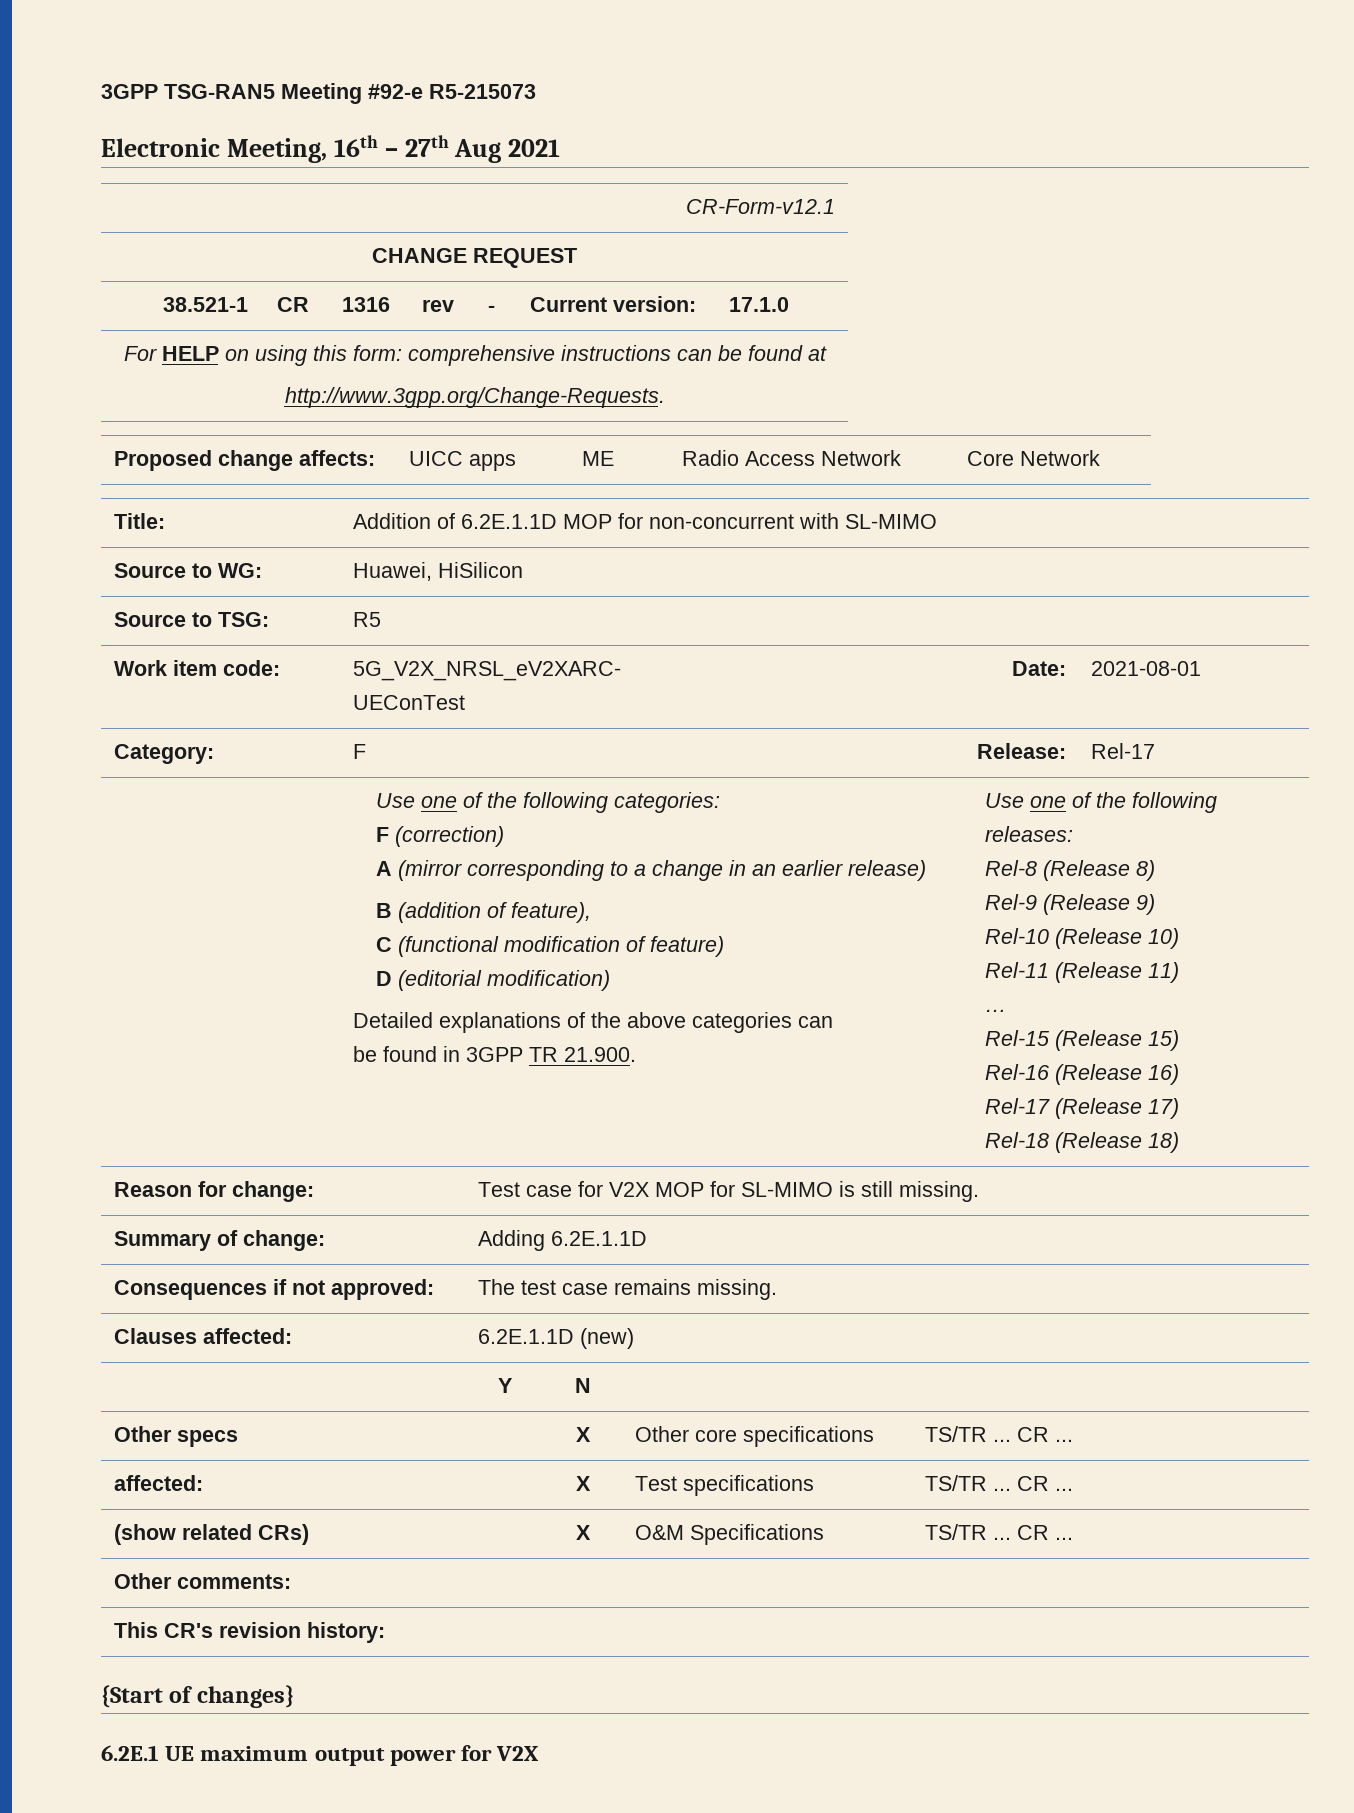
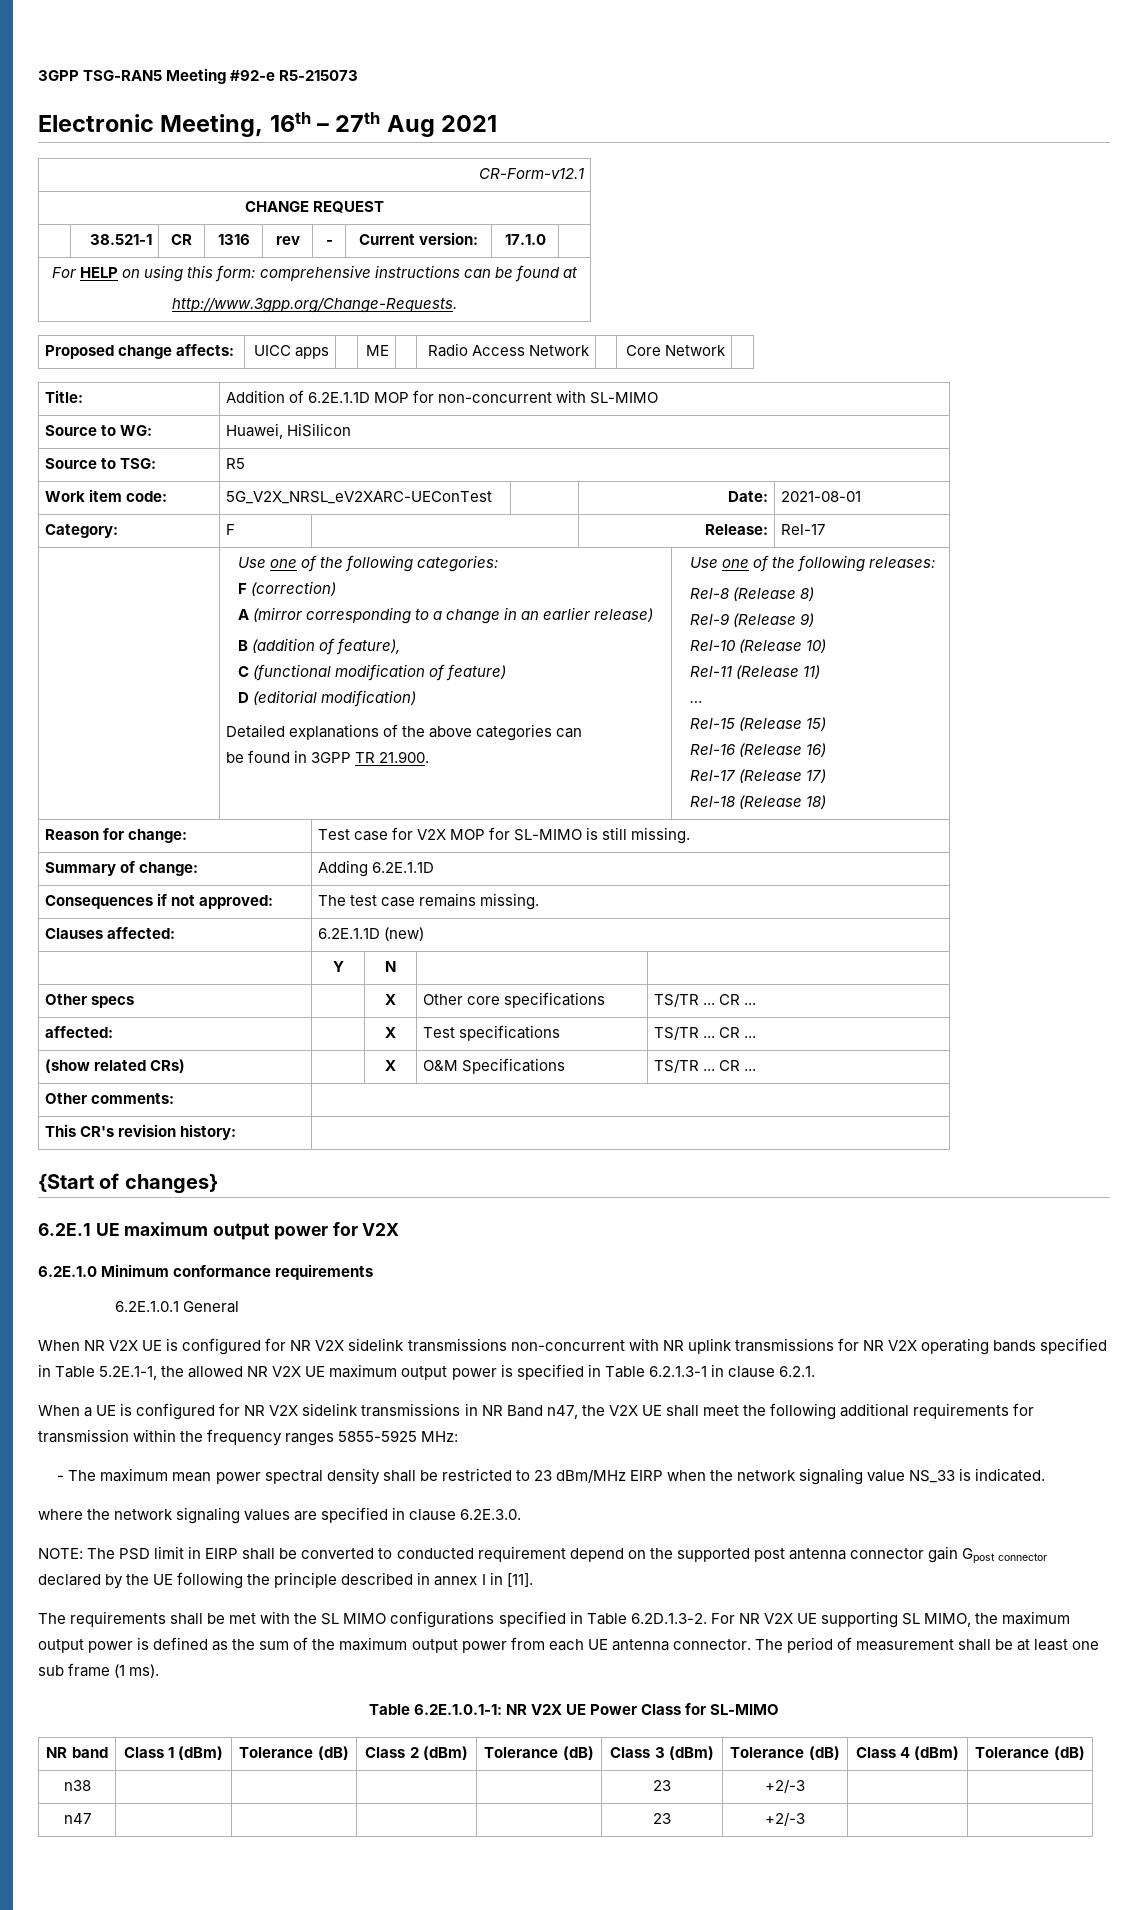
(540, 1753) none -> [38,1264,374,1280] [115,1301,240,1313] [38,1338,1108,1355] [38,1364,815,1380] [38,1403,1035,1420] [38,1429,459,1446] [57,1468,1046,1485] [38,1507,522,1524] [38,1546,1048,1564] [38,1572,533,1589] [38,1611,1071,1628] [38,1637,1100,1653] [38,1663,160,1678] [368,1703,780,1715] [46,1747,108,1758] [123,1746,224,1760] [239,1746,349,1760] [365,1746,468,1760] [484,1746,594,1760] [610,1746,714,1760] [730,1746,840,1760] [855,1746,960,1760] [975,1746,1085,1760] [63,1780,91,1791] [653,1780,671,1791] [765,1779,805,1793] [63,1813,91,1824] [653,1813,671,1824] [765,1812,805,1826] // 6.2E.1.0 Minimum conformance requirements // 6.2E.1.0.1 General // When NR V2X UE is configured for NR V2X sidelink transmissions non-concurrent with NR uplink transmissions for NR V2X operating bands specified in Table 5.2E.1-1, the allowed NR V2X UE maximum output power is specified in Table 6.2.1.3-1 in clause 6.2.1. // When a UE is configured for NR V2X sidelink transmissions in NR Band n47, the V2X UE shall meet the following additional requirements for transmission within the frequency ranges 5855-5925 MHz: // - The maximum mean power spectral density shall be restricted to 23 dBm/MHz EIRP when the network signaling value NS_33 is indicated. // where the network signaling values are specified in clause 6.2E.3.0. // NOTE: The PSD limit in EIRP shall be converted to conducted requirement depend on the supported post antenna connector gain Gpost connector declared by the UE following the principle described in annex I in [11]. // The requirements shall be met with the SL MIMO configurations specified in Table 6.2D.1.3-2. For NR V2X UE supporting SL MIMO, the maximum output power is defined as the sum of the maximum output power from each UE antenna connector. The period of measurement shall be at least one sub frame (1 ms). // Table 6.2E.1.0.1-1: NR V2X UE Power Class for SL-MIMO // NR band | Class 1 (dBm) | Tolerance (dB) | Class 2 (dBm) | Tolerance (dB) | Class 3 (dBm) | Tolerance (dB) | Class 4 (dBm) | Tolerance (dB) // n38 | | | | | 23 | +2/-3 | | // n47 | | | | | 23 | +2/-3 | |

